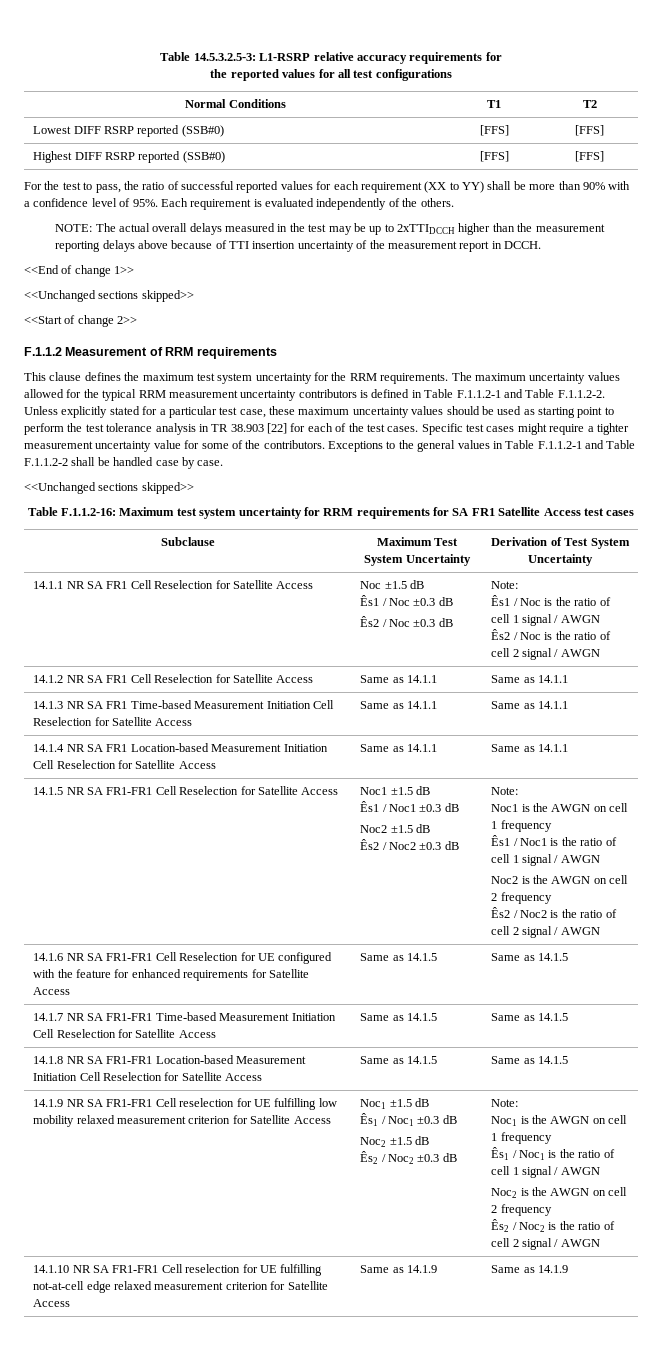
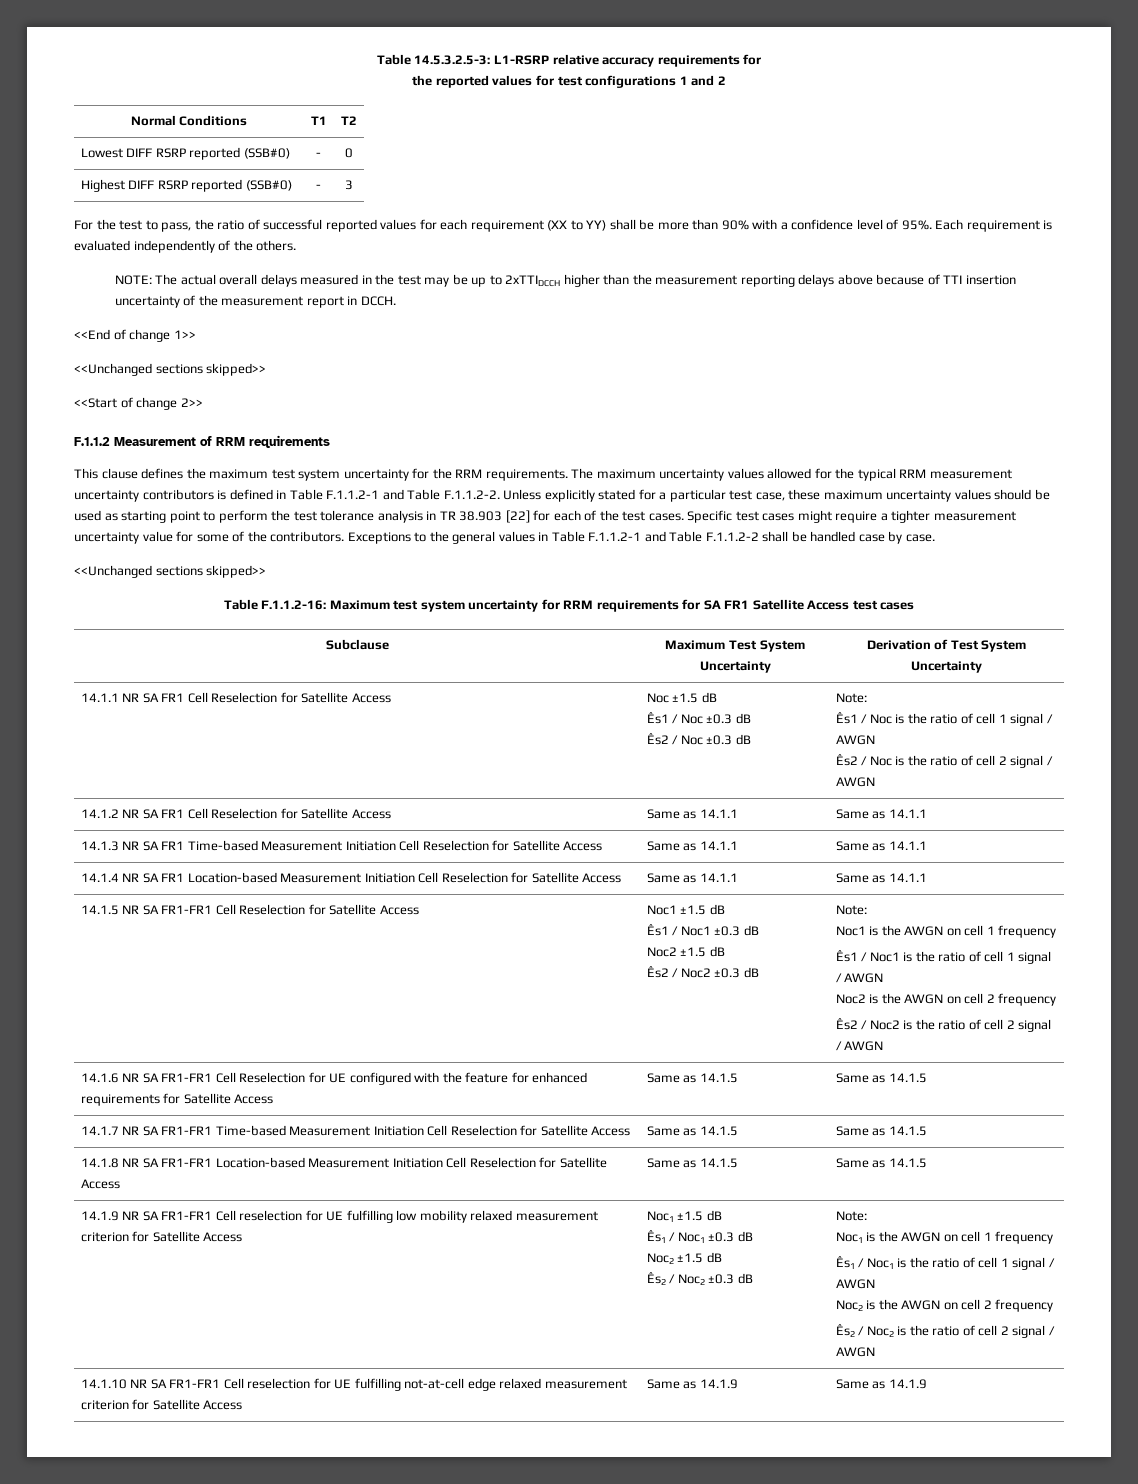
[337,69,351,78] all -> (554, 80) none
(452, 75) none -> [679,75,726,86] 1 and 2
[479,125,509,136] [575,125,604,136] [FFS] | [FFS] -> [316,152,321,157] [344,148,353,158] - | 0
[479,151,509,162] [575,151,604,162] [FFS] | [FFS] -> [316,184,321,189] [344,180,353,190] - | 3

